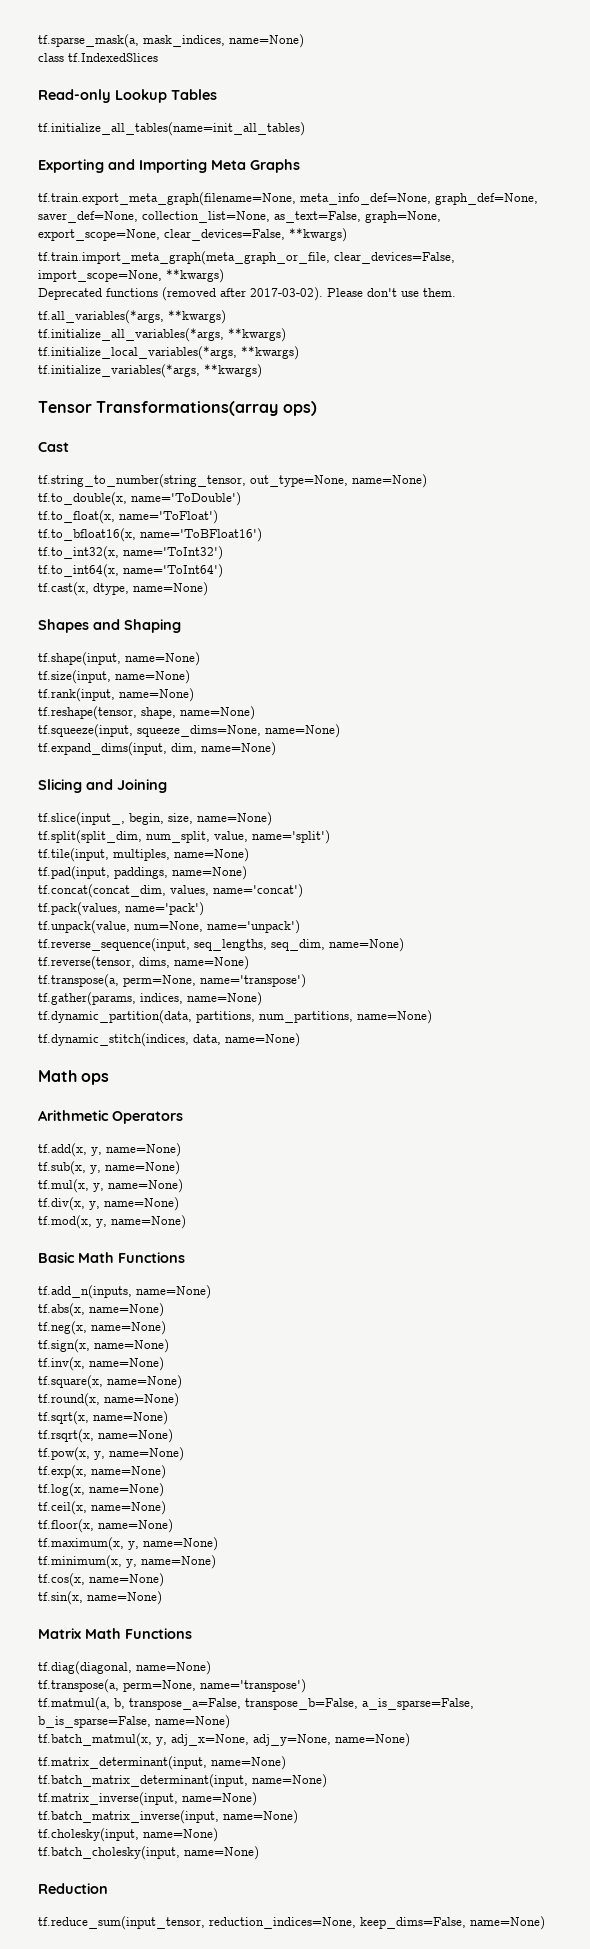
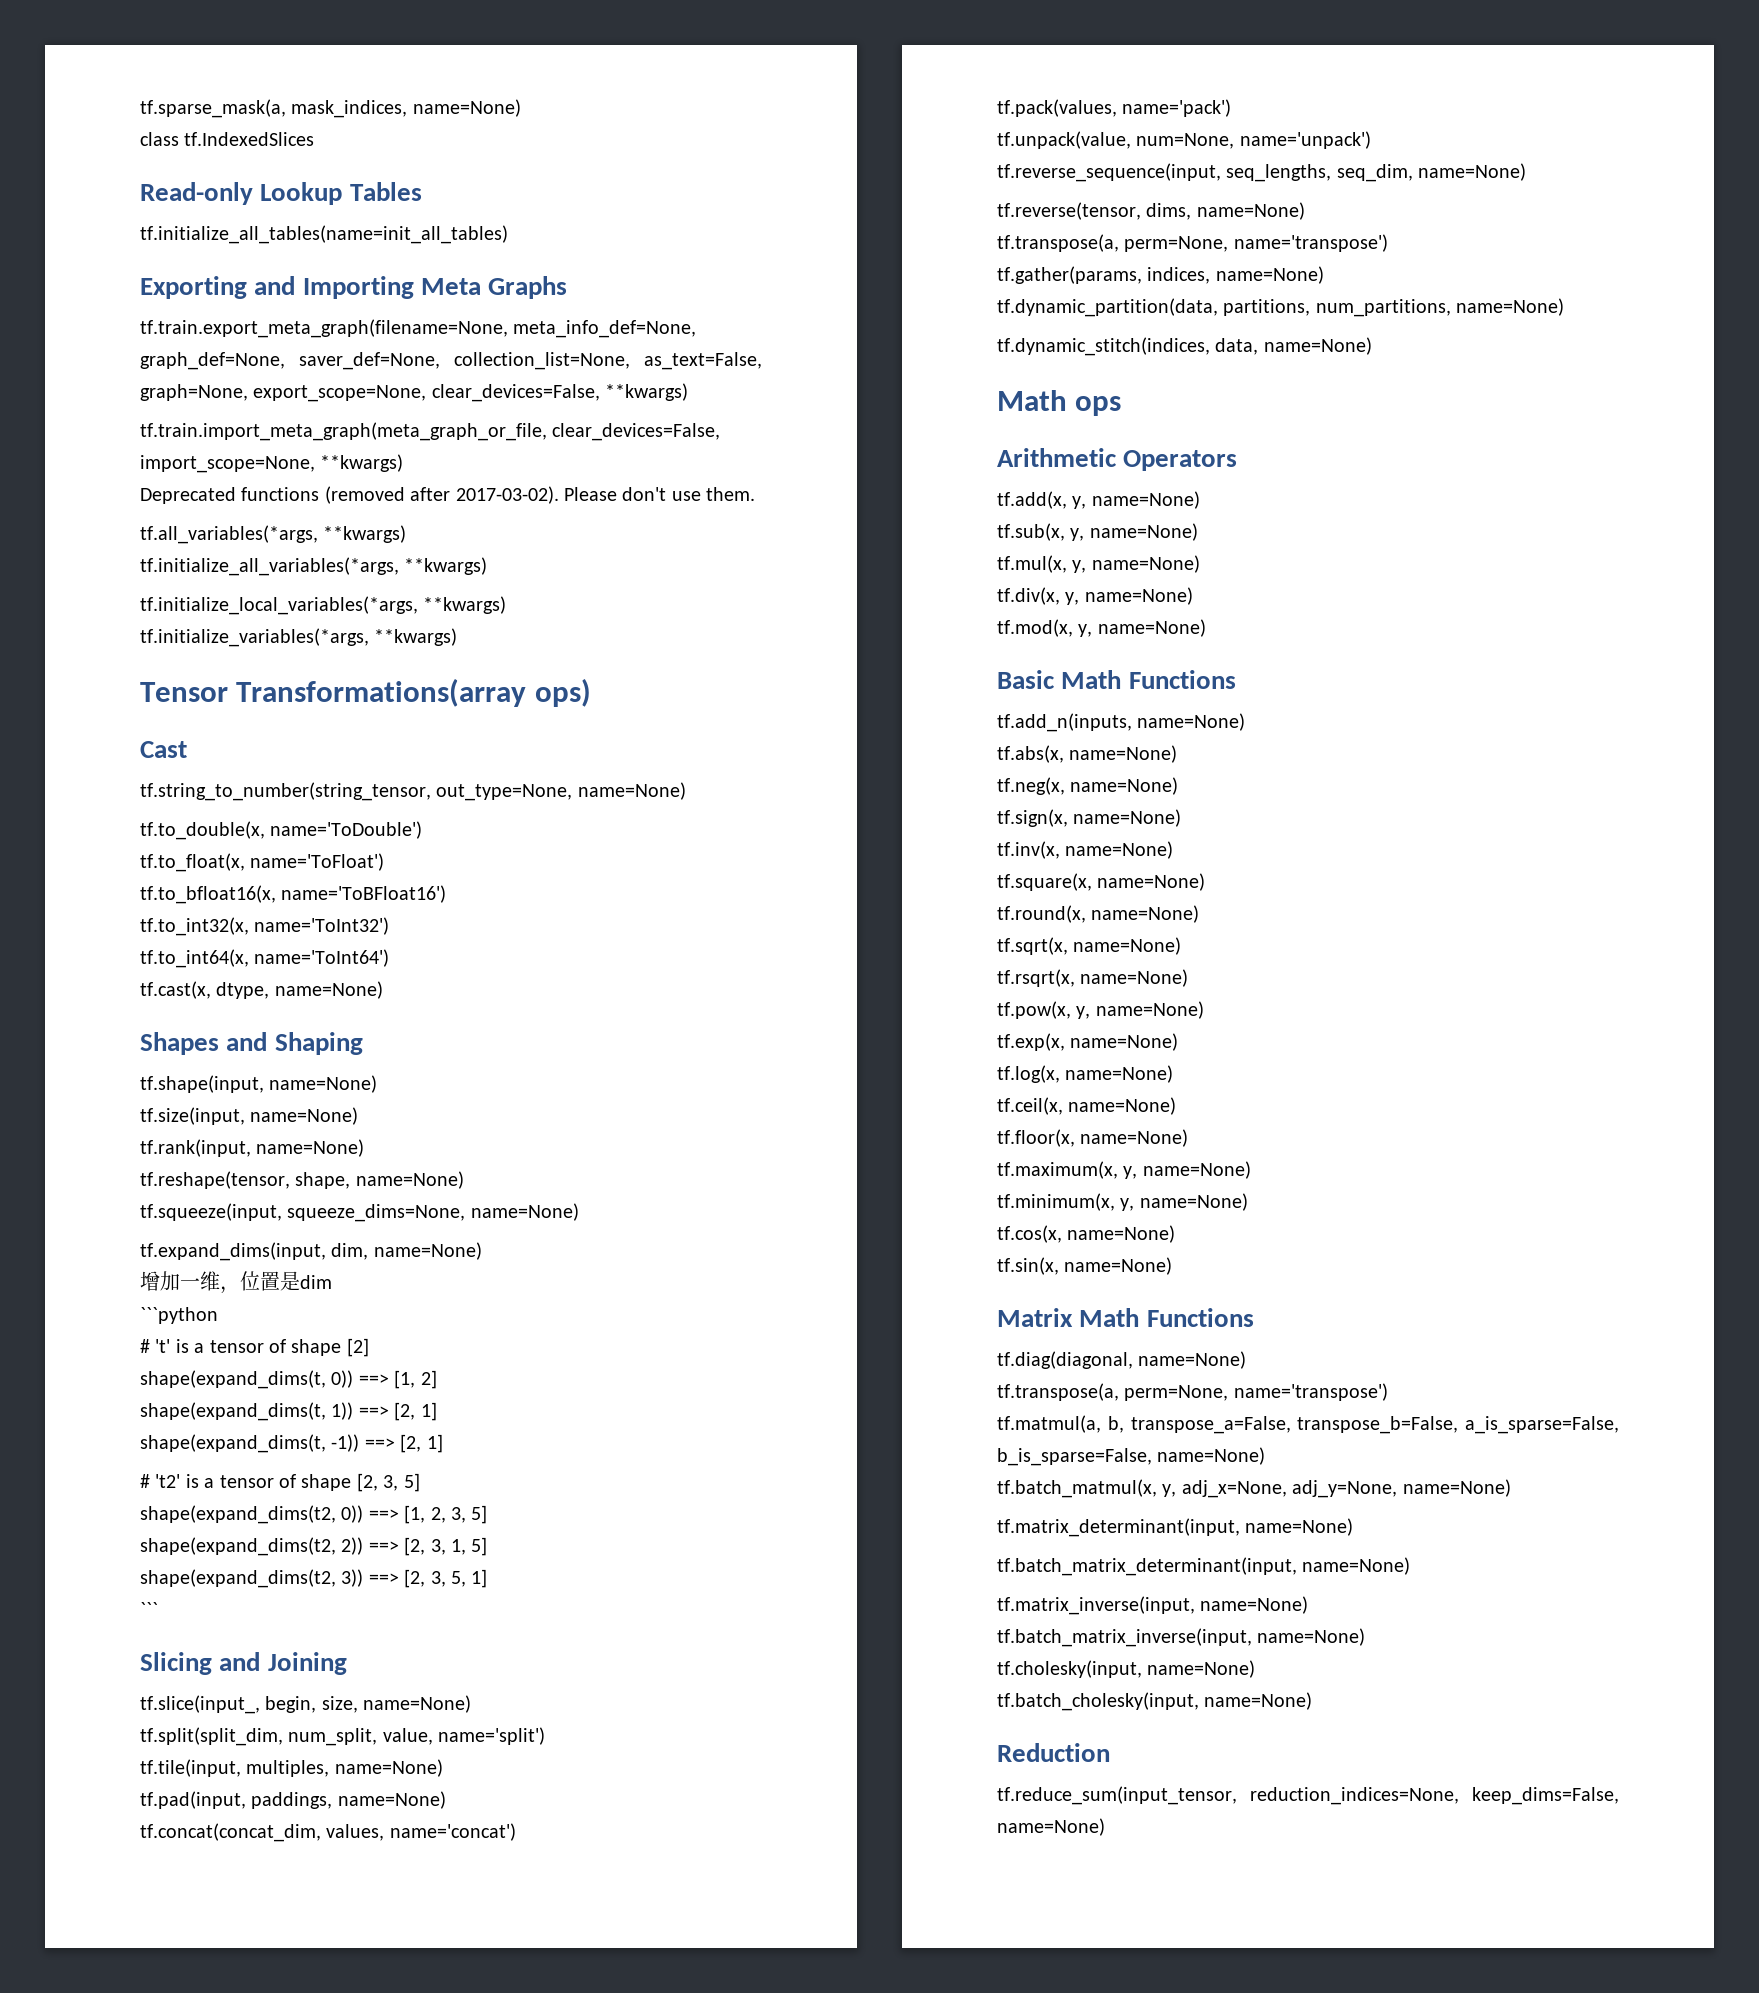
(276, 749) none -> [140,1271,332,1294] [140,1307,218,1324] [140,1338,369,1357] [140,1370,437,1389] [140,1402,437,1421] [140,1434,443,1453] [140,1473,420,1492] [140,1505,488,1524] [140,1537,488,1556] [140,1569,488,1588] [140,1602,158,1616] // 增加一维，位置是dim // ```python // # 't' is a tensor of shape [2] // shape(expand_dims(t, 0)) ==> [1, 2] // shape(expand_dims(t, 1)) ==> [2, 1] // shape(expand_dims(t, -1)) ==> [2, 1] // # 't2' is a tensor of shape [2, 3, 5] // shape(expand_dims(t2, 0)) ==> [1, 2, 3, 5] // shape(expand_dims(t2, 2)) ==> [2, 3, 1, 5] // shape(expand_dims(t2, 3)) ==> [2, 3, 5, 1] // ```

